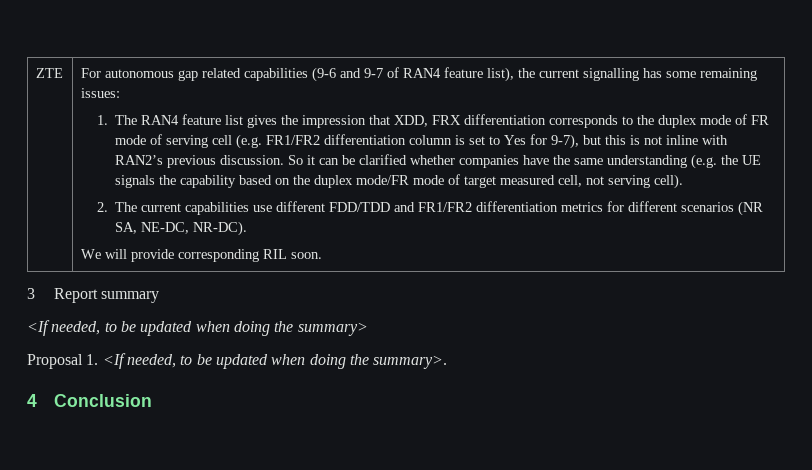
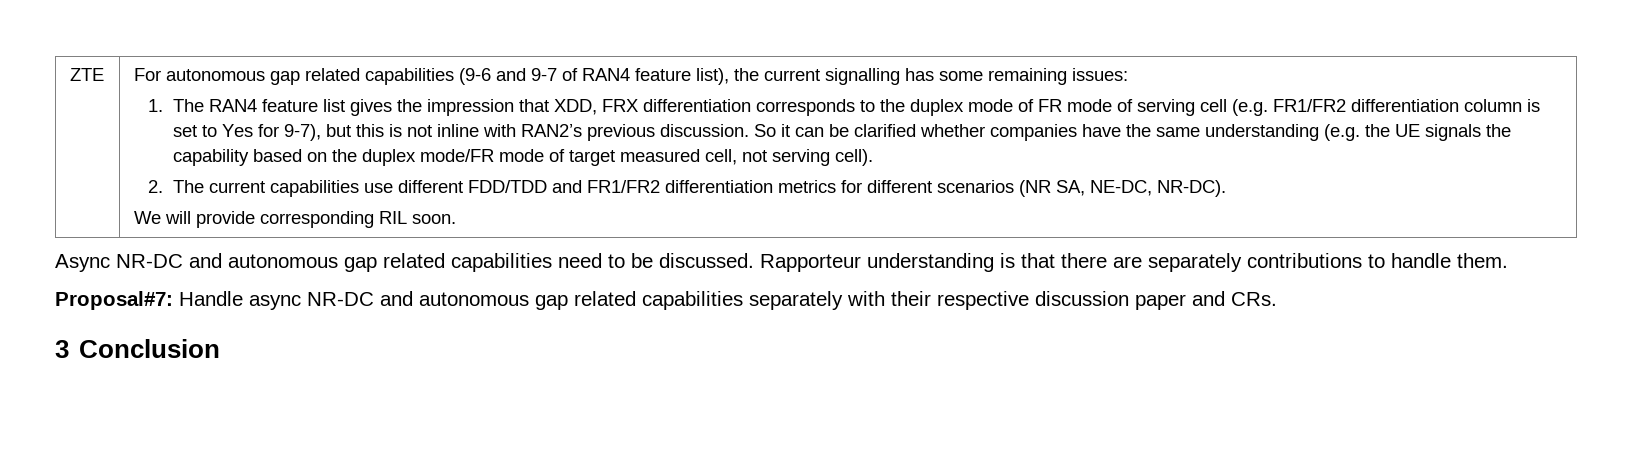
[27,288,160,303] [27,320,368,336] [27,353,448,369] [27,394,37,407] 3 Report summary // <If needed, to be updated when doing the summary> // Proposal 1. <If needed, to be updated when doing the summary>. // 4 -> [55,253,1508,272] [55,291,1277,310] [55,340,69,358] Async NR-DC and autonomous gap related capabilities need to be discussed. Rapporteur understanding is that there are separately contributions to handle them. // Proposal#7: Handle async NR-DC and autonomous gap related capabilities separately with their respective discussion paper and CRs. // 3

